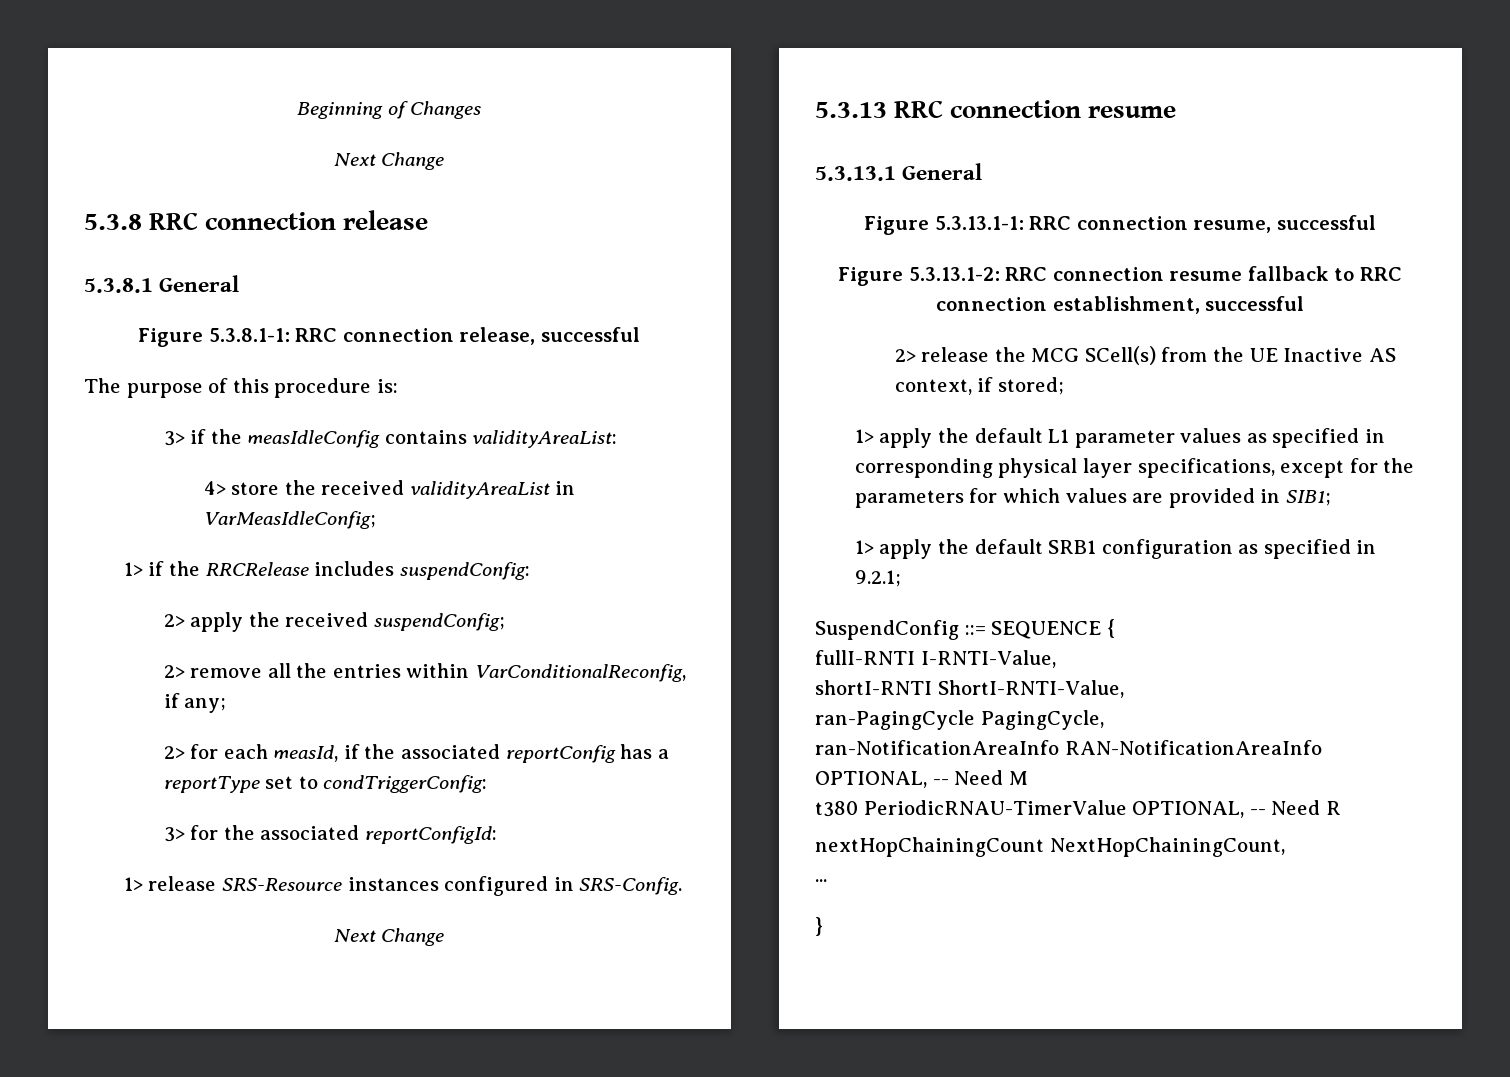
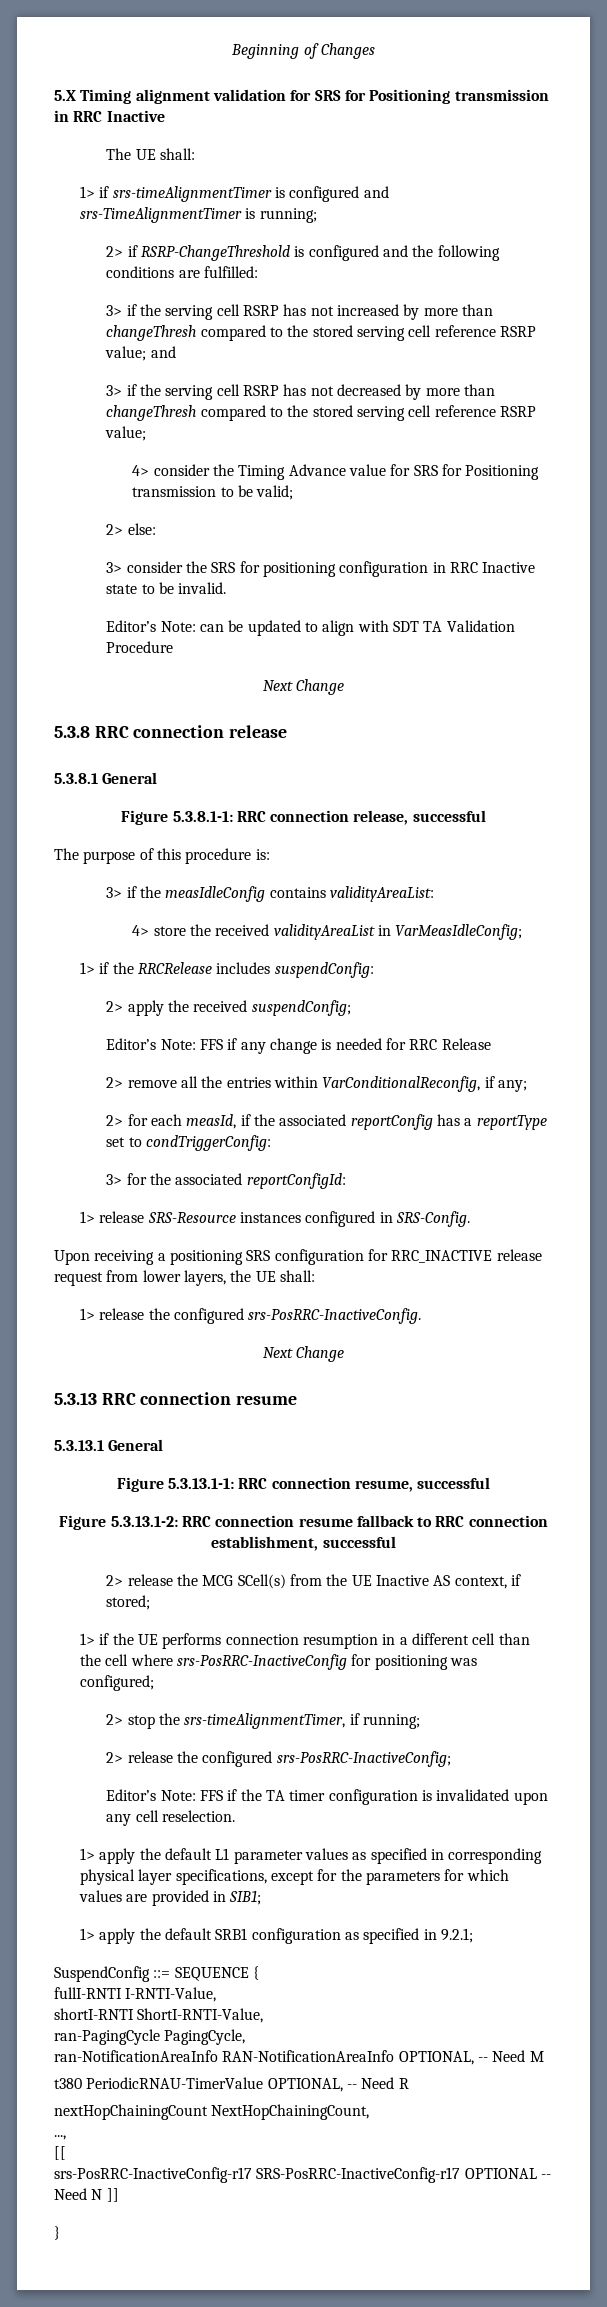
(482, 110) none -> [54,89,549,104] [54,110,165,122] [106,148,195,160] [80,186,389,202] [80,207,317,223] [106,245,500,261] [106,266,258,278] [106,304,493,320] [106,325,536,341] [105,346,176,361] [106,384,495,400] [106,405,536,421] [105,426,147,441] [132,464,540,480] [132,485,294,500] [106,523,156,535] [106,561,536,577] [106,582,227,594] [106,620,515,636] [106,641,174,653] // 5.X Timing alignment validation for SRS for Positioning transmission in RRC Inactive // The UE shall: // 1> if srs-timeAlignmentTimer is configured and srs-TimeAlignmentTimer is running; // 2> if RSRP-ChangeThreshold is configured and the following conditions are fulfilled: // 3> if the serving cell RSRP has not increased by more than changeThresh compared to the stored serving cell reference RSRP value; and // 3> if the serving cell RSRP has not decreased by more than changeThresh compared to the stored serving cell reference RSRP value; // 4> consider the Timing Advance value for SRS for Positioning transmission to be valid; // 2> else: // 3> consider the SRS for positioning configuration in RRC Inactive state to be invalid. // Editor’s Note: can be updated to align with SDT TA Validation Procedure
(505, 622) none -> [106,1038,491,1054] // Editor’s Note: FFS if any change is needed for RRC Release
(683, 886) none -> [54,1249,542,1265] [54,1270,315,1286] [80,1308,422,1324] // Upon receiving a positioning SRS configuration for RRC_INACTIVE release request from lower layers, the UE shall: // 1> release the configured srs-PosRRC-InactiveConfig.
(1064, 386) none -> [80,1633,530,1649] [80,1654,478,1670] [80,1675,155,1691] [106,1713,420,1729] [106,1751,451,1767] [106,1789,548,1805] [106,1810,235,1826] // 1> if the UE performs connection resumption in a different cell than the cell where srs-PosRRC-InactiveConfig for positioning was configured; // 2> stop the srs-timeAlignmentTimer, if running; // 2> release the configured srs-PosRRC-InactiveConfig; // Editor’s Note: FFS if the TA timer configuration is invalidated upon any cell reselection.
[815,879,827,882] ... -> [54,2135,66,2140] [54,2146,66,2160] [54,2167,551,2183] [54,2188,119,2202] ..., // [[ // srs-PosRRC-InactiveConfig-r17 SRS-PosRRC-InactiveConfig-r17 OPTIONAL -- Need N ]]

